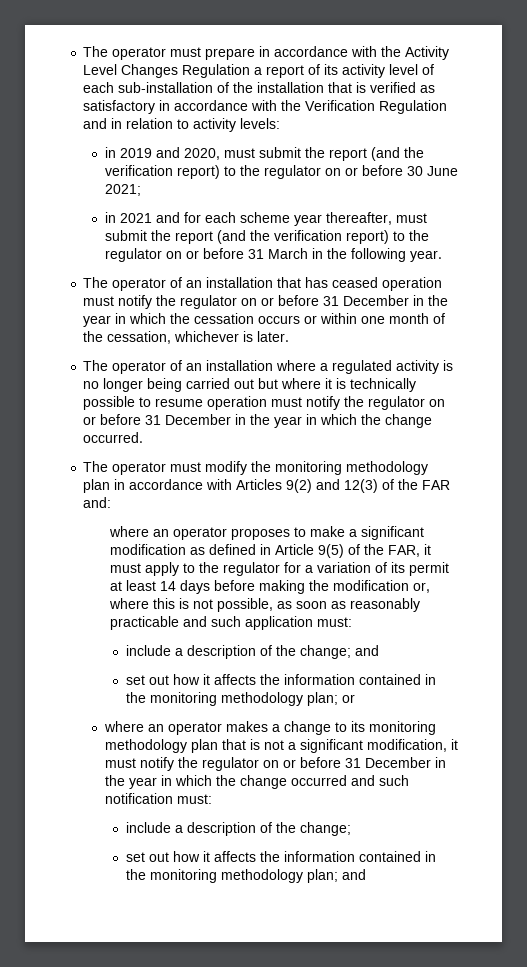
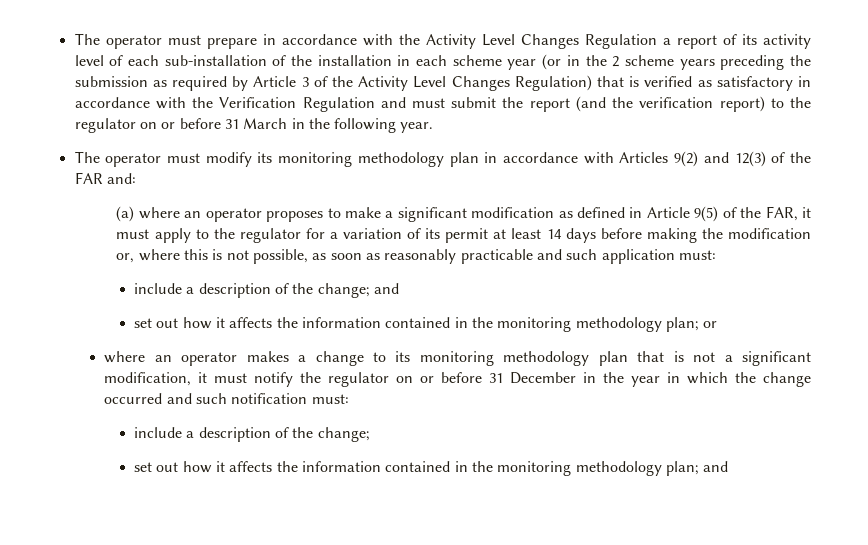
(325, 87) none -> [397,54,811,70] [74,75,592,91] in each scheme year (or in the 2 scheme years preceding the submission as required by Article 3 of the Activity Level Changes Regulation)
[111,118,281,132] [104,147,424,161] [104,165,458,179] [104,184,141,196] [104,212,392,226] in relation to activity levels: // in 2019 and 2020, must submit the report (and the verification report) to the regulator on or before 30 June 2021; // in 2021 and for each scheme year thereafter, -> (406, 102) none
[83,277,443,291] [83,295,449,309] [83,313,446,327] [83,331,290,344] [83,360,454,374] [83,378,417,392] [83,396,446,410] [83,414,433,428] [83,432,144,443] // The operator of an installation that has ceased operation must notify the regulator on or before 31 December in the year in which the cessation occurs or within one month of the cessation, whichever is later. // The operator of an installation where a regulated activity is no longer being carried out but where it is technically possible to resume operation must notify the regulator on or before 31 December in the year in which the change occurred. -> (434, 127) none
[251,461,272,472] the -> [257,152,273,163] its
(112, 502) none -> [116,206,135,222] (a)

